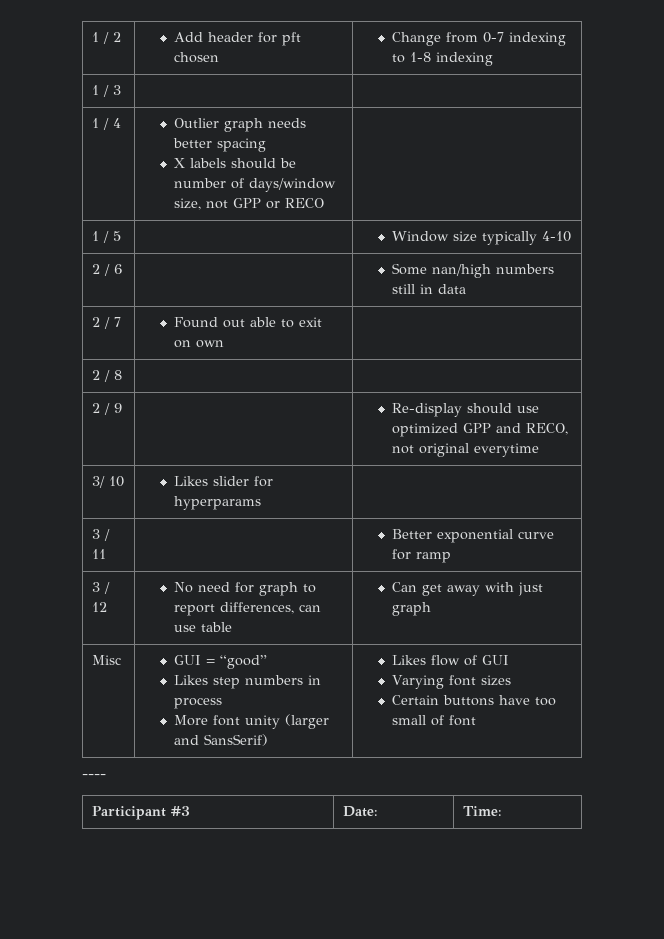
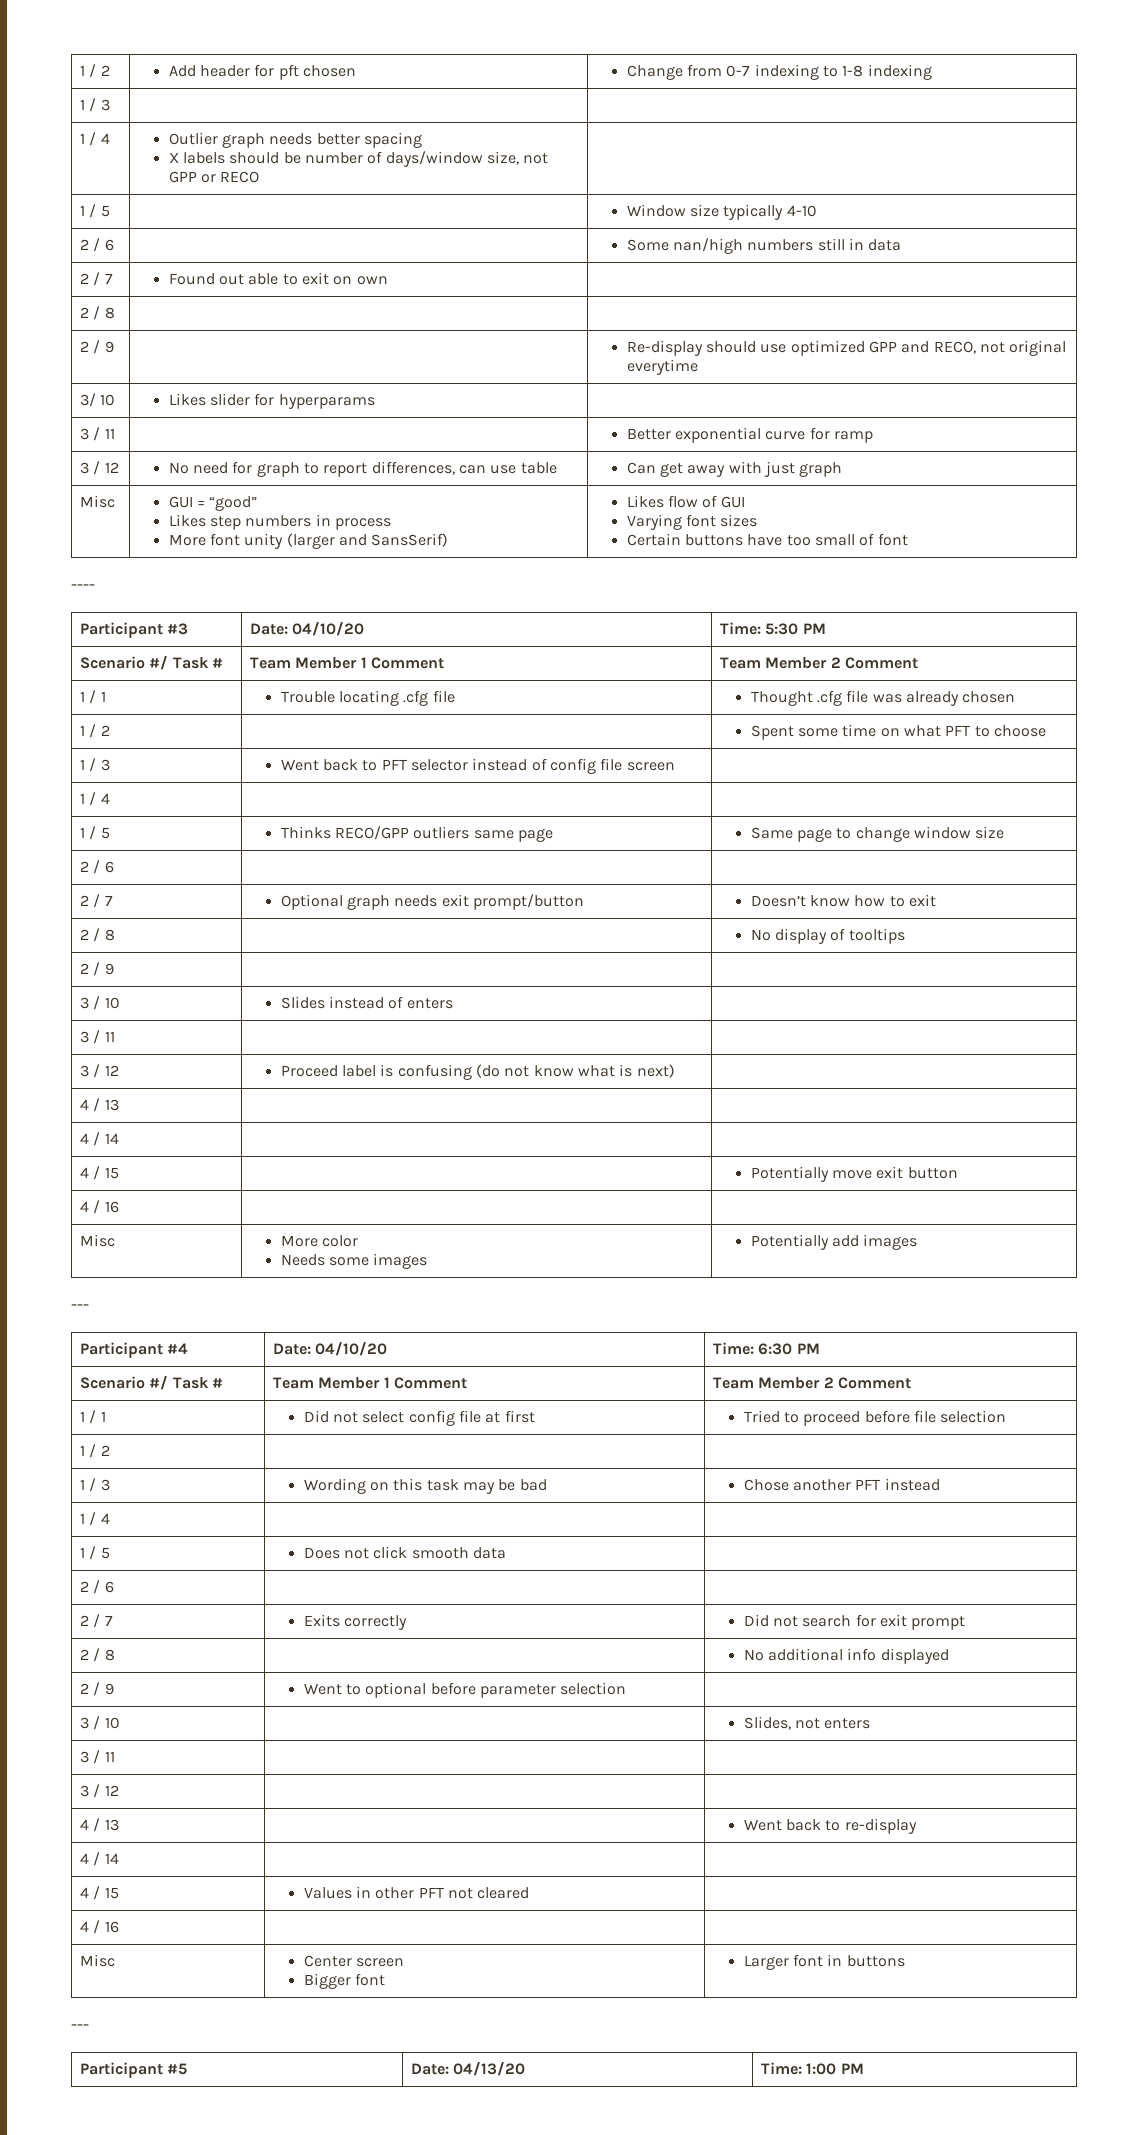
[463,806,503,816] | Time: -> [292,622,365,636] [720,622,826,635] [80,656,223,670] [250,657,444,669] [720,657,918,669] [80,690,106,704] [280,690,455,706] [750,690,1016,706] [80,724,110,738] [750,724,1046,740] [80,758,110,772] [280,758,675,774] [80,792,110,806] [80,826,110,840] [280,826,553,842] [750,826,1005,842] [80,860,114,874] [80,894,113,908] [280,894,584,910] [750,894,936,907] [80,928,115,942] [750,928,905,944] [80,962,114,976] [80,996,120,1010] [280,996,453,1009] [80,1030,115,1044] [80,1064,119,1078] [280,1064,675,1080] [80,1098,119,1112] [80,1132,119,1146] [80,1166,119,1180] [750,1166,958,1182] [80,1200,119,1214] [80,1234,116,1247] [280,1235,358,1247] [280,1253,428,1269] [750,1234,918,1250] [71,1304,89,1310] [80,1342,189,1358] [273,1342,388,1356] [713,1342,820,1355] [80,1376,223,1390] [273,1377,467,1389] [713,1377,911,1389] [80,1410,106,1424] [303,1410,535,1426] [743,1410,1007,1426] [80,1444,110,1458] [80,1478,110,1492] [303,1478,547,1494] [743,1478,940,1491] [80,1512,110,1526] [80,1546,110,1560] [303,1546,506,1559] [80,1580,114,1594] [80,1614,113,1628] [303,1614,407,1630] [743,1614,966,1630] [80,1648,115,1662] [743,1648,949,1664] [80,1682,114,1696] [303,1682,627,1698] [80,1716,120,1730] [743,1716,871,1730] [80,1750,115,1764] [80,1784,119,1798] [80,1818,119,1832] [743,1818,917,1834] [80,1852,119,1866] [80,1886,119,1900] [303,1886,530,1899] [80,1920,119,1934] [80,1954,116,1967] [303,1955,404,1967] [303,1973,385,1989] [743,1954,905,1970] [71,2024,89,2030] [80,2062,188,2078] [411,2062,526,2076] [761,2062,864,2075] 04/10/20 | Time: 5:30 PM // Scenario #/ Task # | Team Member 1 Comment | Team Member 2 Comment // 1 / 1 | Trouble locating .cfg file | Thought .cfg file was already chosen // 1 / 2 | | Spent some time on what PFT to choose // 1 / 3 | Went back to PFT selector instead of config file screen | // 1 / 4 | | // 1 / 5 | Thinks RECO/GPP outliers same page | Same page to change window size // 2 / 6 | | // 2 / 7 | Optional graph needs exit prompt/button | Doesn’t know how to exit // 2 / 8 | | No display of tooltips // 2 / 9 | | // 3 / 10 | Slides instead of enters | // 3 / 11 | | // 3 / 12 | Proceed label is confusing (do not know what is next) | // 4 / 13 | | // 4 / 14 | | // 4 / 15 | | Potentially move exit button // 4 / 16 | | // Misc | More color // Needs some images | Potentially add images // --- // Participant #4 | Date: 04/10/20 | Time: 6:30 PM // Scenario #/ Task # | Team Member 1 Comment | Team Member 2 Comment // 1 / 1 | Did not select config file at first | Tried to proceed before file selection // 1 / 2 | | // 1 / 3 | Wording on this task may be bad | Chose another PFT instead // 1 / 4 | | // 1 / 5 | Does not click smooth data | // 2 / 6 | | // 2 / 7 | Exits correctly | Did not search for exit prompt // 2 / 8 | | No additional info displayed // 2 / 9 | Went to optional before parameter selection | // 3 / 10 | | Slides, not enters // 3 / 11 | | // 3 / 12 | | // 4 / 13 | | Went back to re-display // 4 / 14 | | // 4 / 15 | Values in other PFT not cleared | // 4 / 16 | | // Misc | Center screen // Bigger font | Larger font in buttons // --- // Participant #5 | Date: 04/13/20 | Time: 1:00 PM

